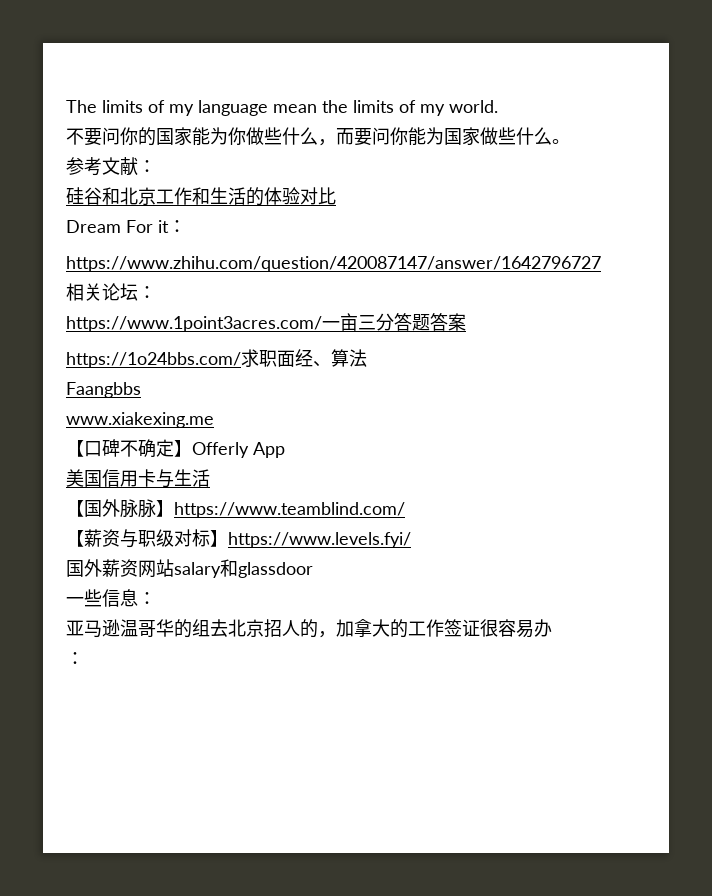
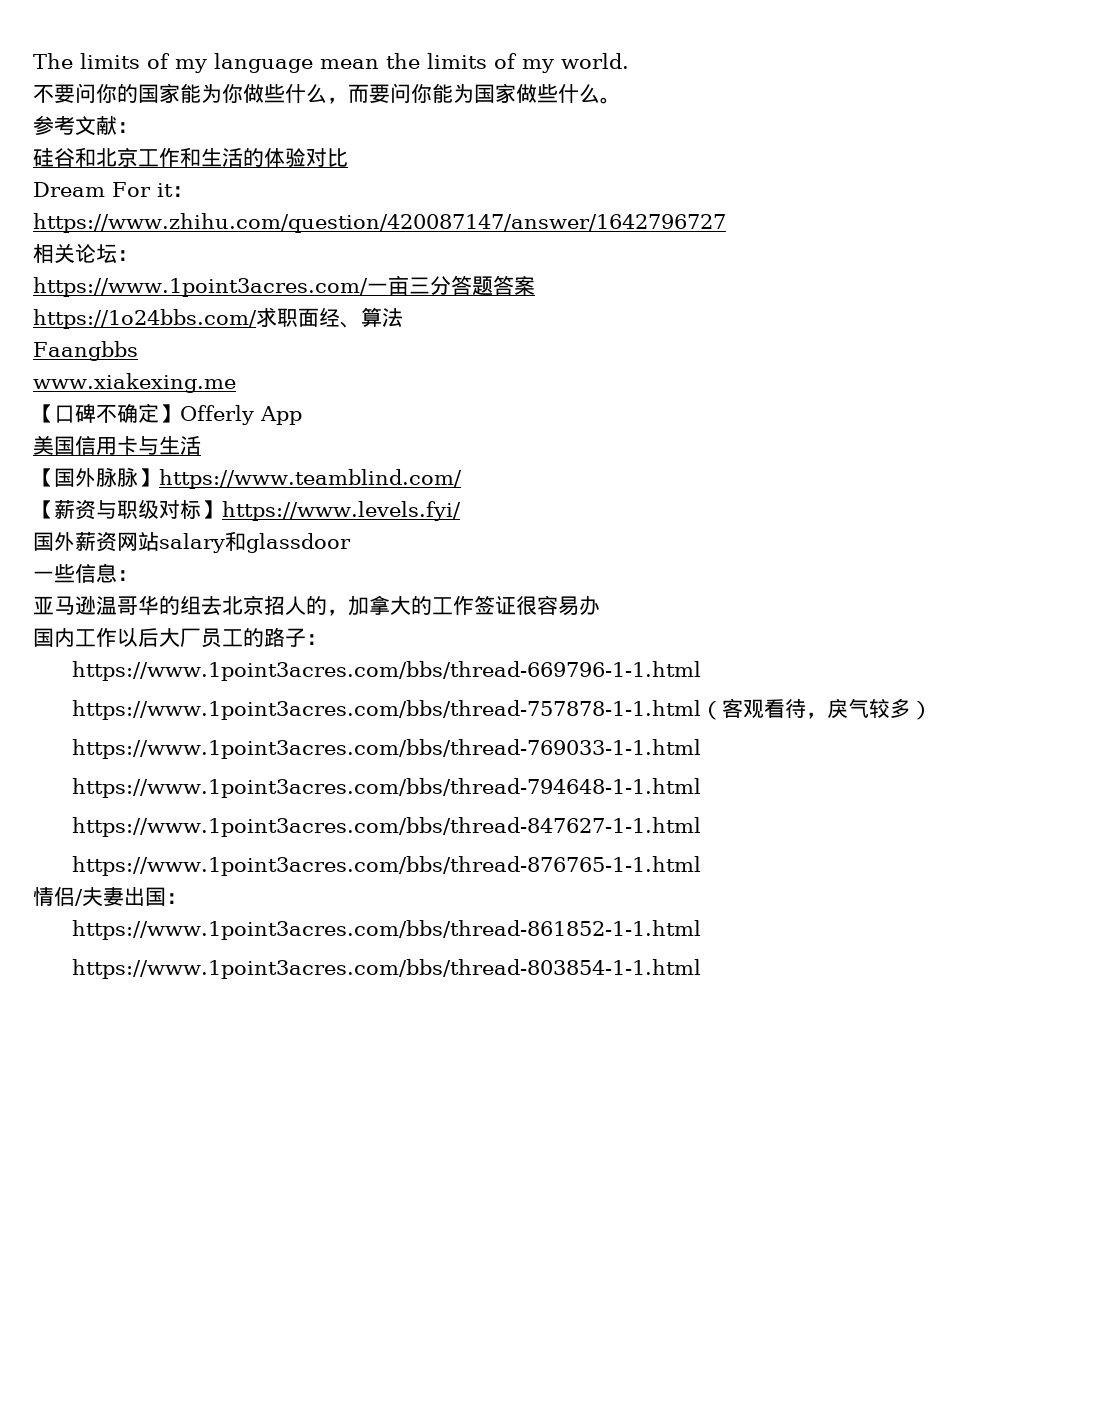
[66,652,84,665] ： -> [33,627,327,648] [72,661,702,681] [72,698,933,720] [72,739,702,759] [72,778,702,798] [72,817,702,837] [72,856,702,876] [33,887,187,907] [72,920,702,940] [72,959,702,979] 国内工作以后大厂员工的路子： // https://www.1point3acres.com/bbs/thread-669796-1-1.html // https://www.1point3acres.com/bbs/thread-757878-1-1.html（客观看待，戾气较多） // https://www.1point3acres.com/bbs/thread-769033-1-1.html // https://www.1point3acres.com/bbs/thread-794648-1-1.html // https://www.1point3acres.com/bbs/thread-847627-1-1.html // https://www.1point3acres.com/bbs/thread-876765-1-1.html // 情侣/夫妻出国： // https://www.1point3acres.com/bbs/thread-861852-1-1.html // https://www.1point3acres.com/bbs/thread-803854-1-1.html

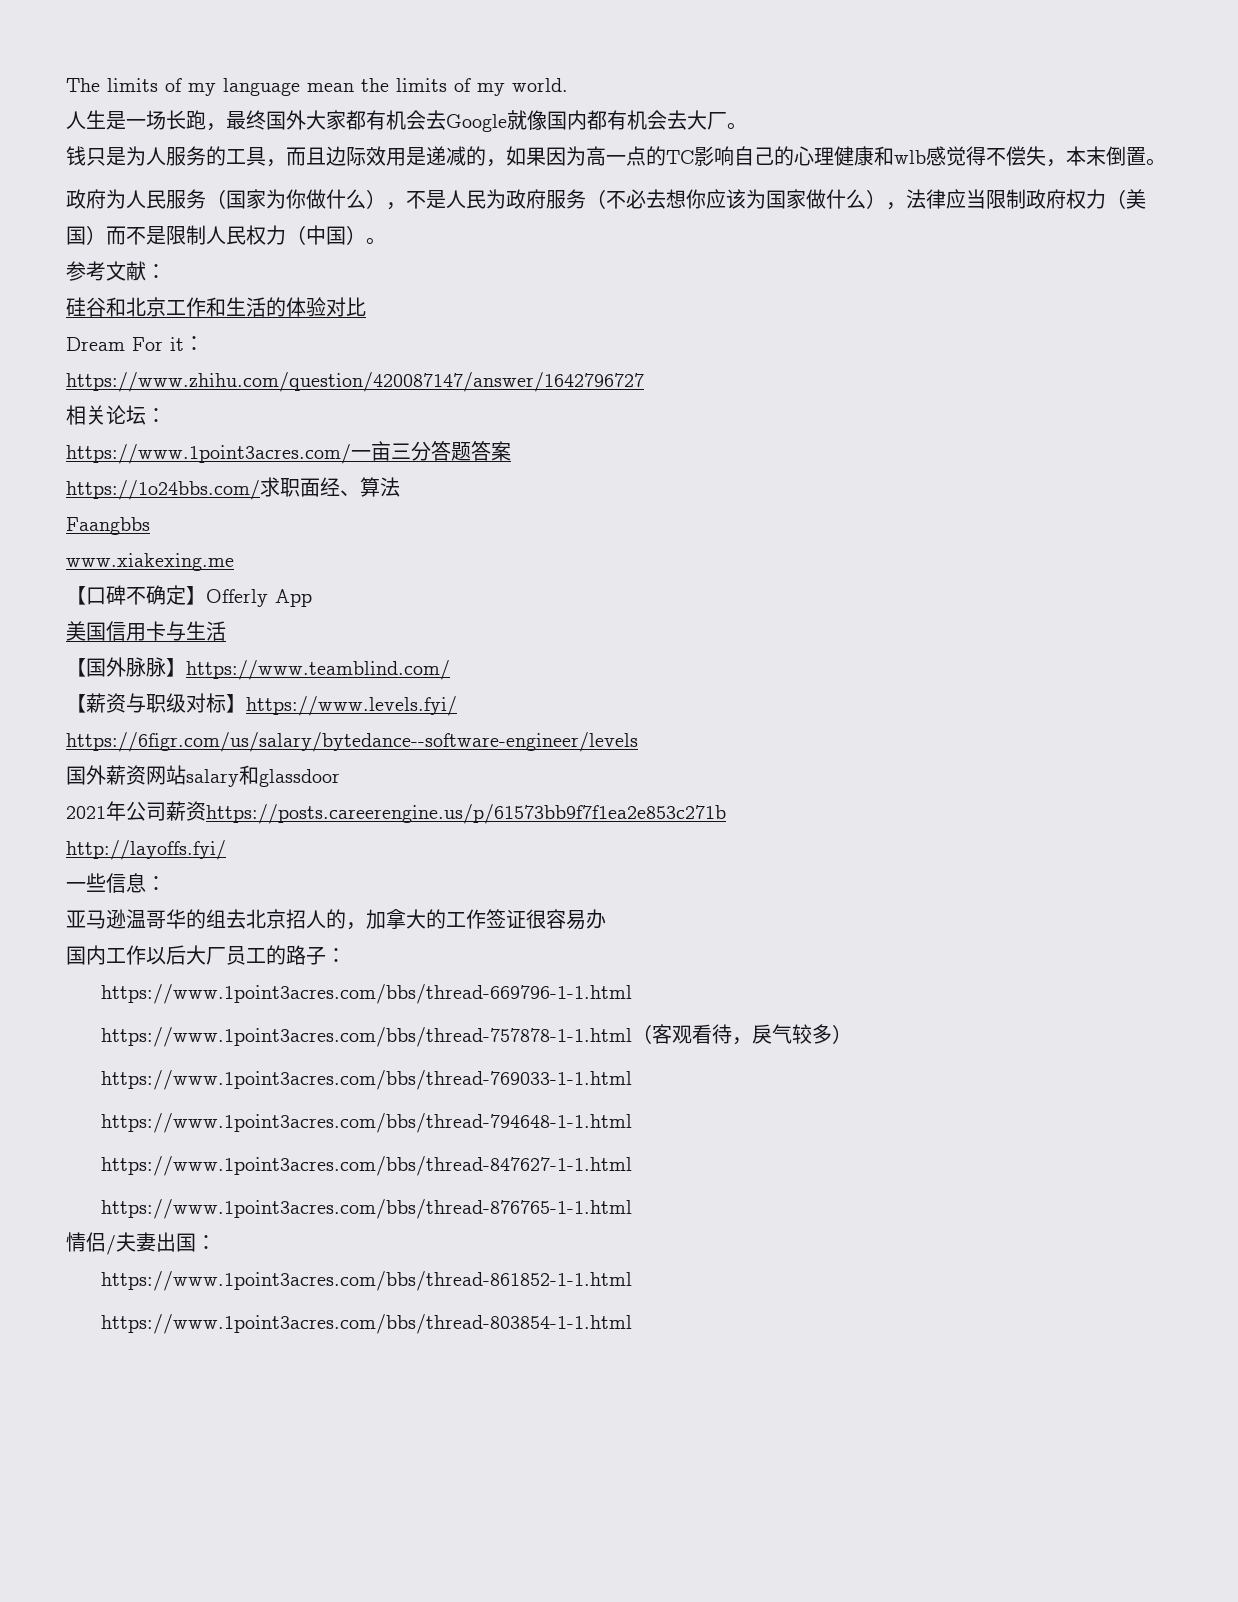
[33,83,600,104] 不要问你的国家能为你做些什么，而要问你能为国家做些什么 -> [66,110,747,132] [66,146,1166,167] [66,189,1146,210] [66,225,366,245] 人生是一场长跑，最终国外大家都有机会去Google就像国内都有机会去大厂。 // 钱只是为人服务的工具，而且边际效用是递减的，如果因为高一点的TC影响自己的心理健康和wlb感觉得不偿失，本末倒置。 // 政府为人民服务（国家为你做什么），不是人民为政府服务（不必去想你应该为国家做什么），法律应当限制政府权力（美国）而不是限制人民权力（中国）
(461, 511) none -> [66,732,638,752] // https://6figr.com/us/salary/bytedance--software-engineer/levels
(351, 543) none -> [66,801,726,824] [66,840,226,860] // 2021年公司薪资https://posts.careerengine.us/p/61573bb9f7f1ea2e853c271b // http://layoffs.fyi/

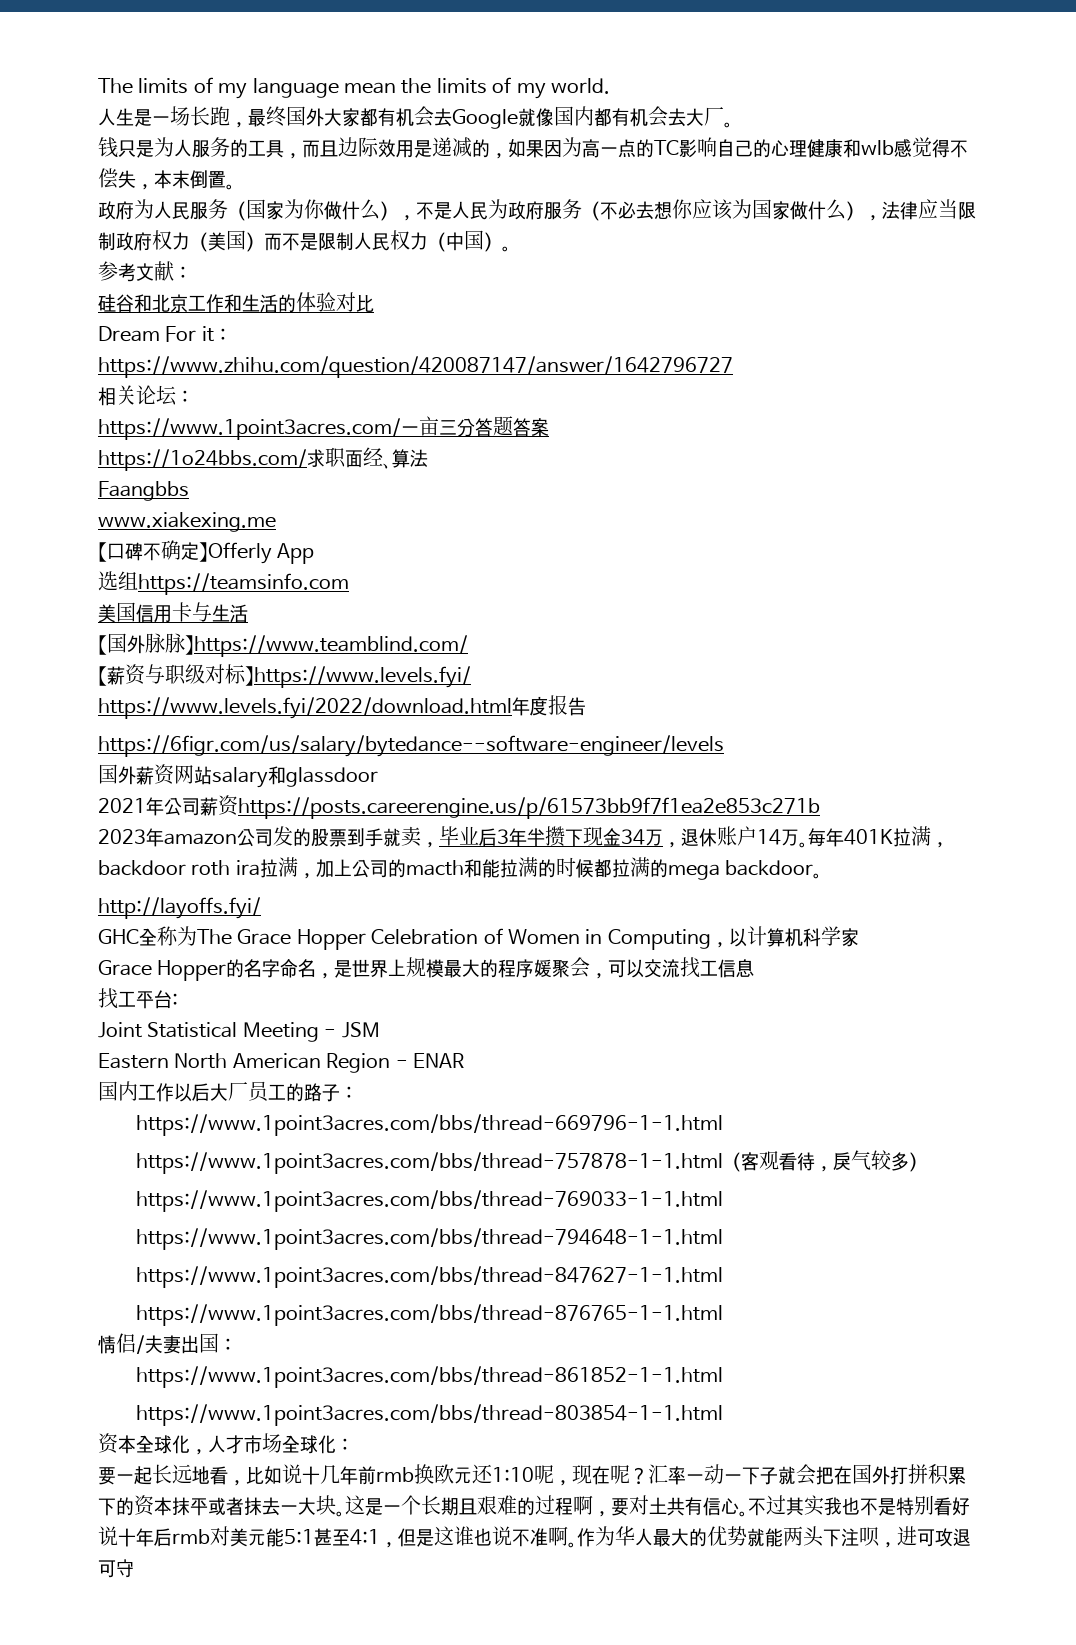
(312, 598) none -> [98,571,349,595] // 选组https://teamsinfo.com
(457, 706) none -> [98,695,586,719] // https://www.levels.fyi/2022/download.html年度报告
[66,840,226,860] [66,873,106,892] http://layoffs.fyi/ // 一些 -> [98,826,949,848] [98,857,823,880] [98,897,261,919] [98,926,859,950] [98,957,719,981] 2023年amazon公司发的股票到手就卖，毕业后3年半攒下现金34万，退休账户14万。每年401K拉满，backdoor roth ira拉满，加上公司的macth和能拉满的时候都拉满的mega backdoor。 // http://layoffs.fyi/ // GHC全称为The Grace Hopper Celebration of Women in Computing，以计算机科学家 // Grace Hopper的名字命名，是世界上规模最大的程序媛聚会，可以交流找工
[146,876,166,891] [66,909,606,930] ： // 亚马逊温哥华的组去北京招人的，加拿大的工作签证很容易办 -> [98,988,178,1009] [98,1022,380,1042] [98,1053,464,1073] // 找工平台: // Joint Statistical Meeting - JSM // Eastern North American Region - ENAR
(632, 1324) none -> [98,1433,354,1455] [98,1464,966,1486] [98,1495,970,1517] [98,1526,971,1548] [98,1559,134,1578] // 资本全球化，人才市场全球化： // 要一起长远地看，比如说十几年前rmb换欧元还1:10呢，现在呢？汇率一动一下子就会把在国外打拼积累下的资本抹平或者抹去一大块。这是一个长期且艰难的过程啊，要对土共有信心。不过其实我也不是特别看好说十年后rmb对美元能5:1甚至4:1，但是这谁也说不准啊。作为华人最大的优势就能两头下注呗，进可攻退可守

